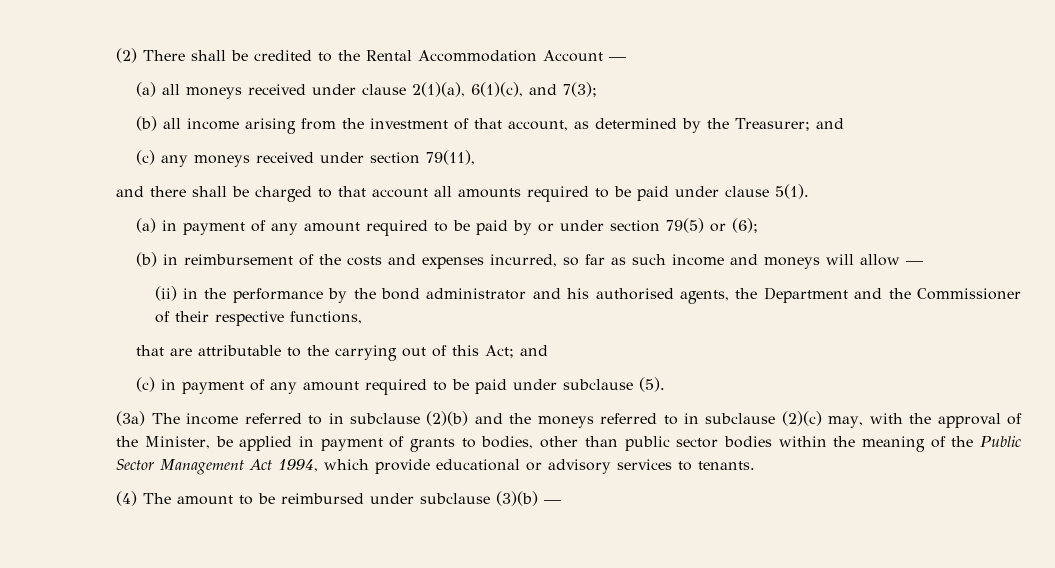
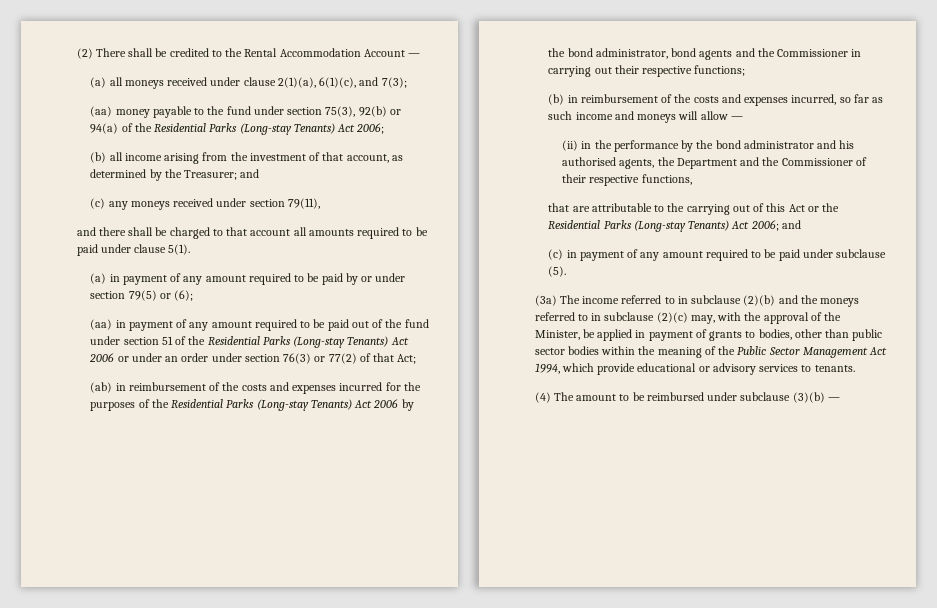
(597, 89) none -> [90,106,401,118] [90,123,385,135] // (aa) money payable to the fund under section 75(3), 92(b) or 94(a) of the Residential Parks (Long-stay Tenants) Act 2006;
(758, 225) none -> [90,319,429,331] [90,336,409,348] [89,353,417,364] [90,382,421,394] [90,399,414,411] [548,48,862,60] [548,65,746,77] // (aa) in payment of any amount required to be paid out of the fund under section 51 of the Residential Parks (Long-stay Tenants) Act 2006 or under an order under section 76(3) or 77(2) of that Act; // (ab) in reimbursement of the costs and expenses incurred for the purposes of the Residential Parks (Long-stay Tenants) Act 2006 by the bond administrator, bond agents and the Commissioner in carrying out their respective functions;
[484,345,514,358] Act; -> [788,203,840,212] [548,220,779,232] Act or the Residential Parks (Long-stay Tenants) Act 2006;

